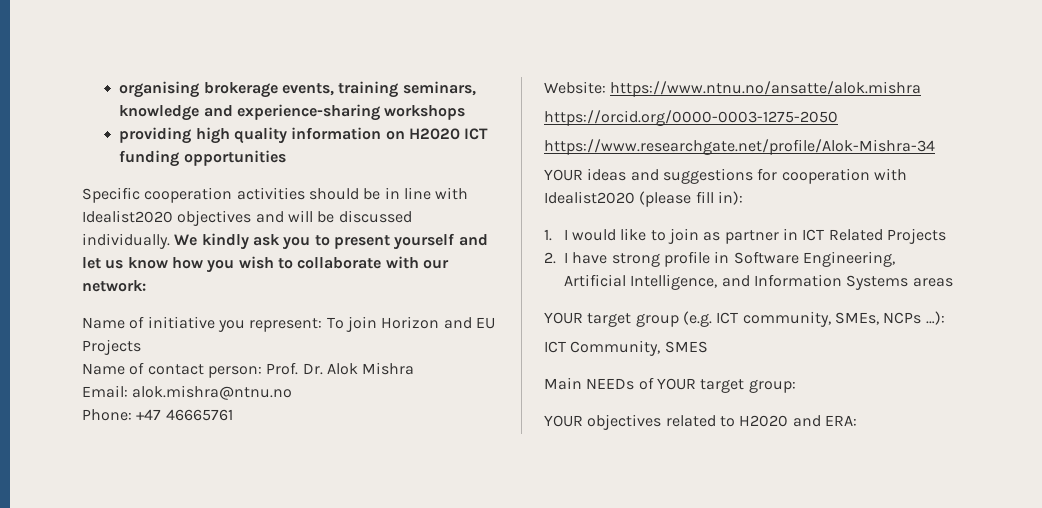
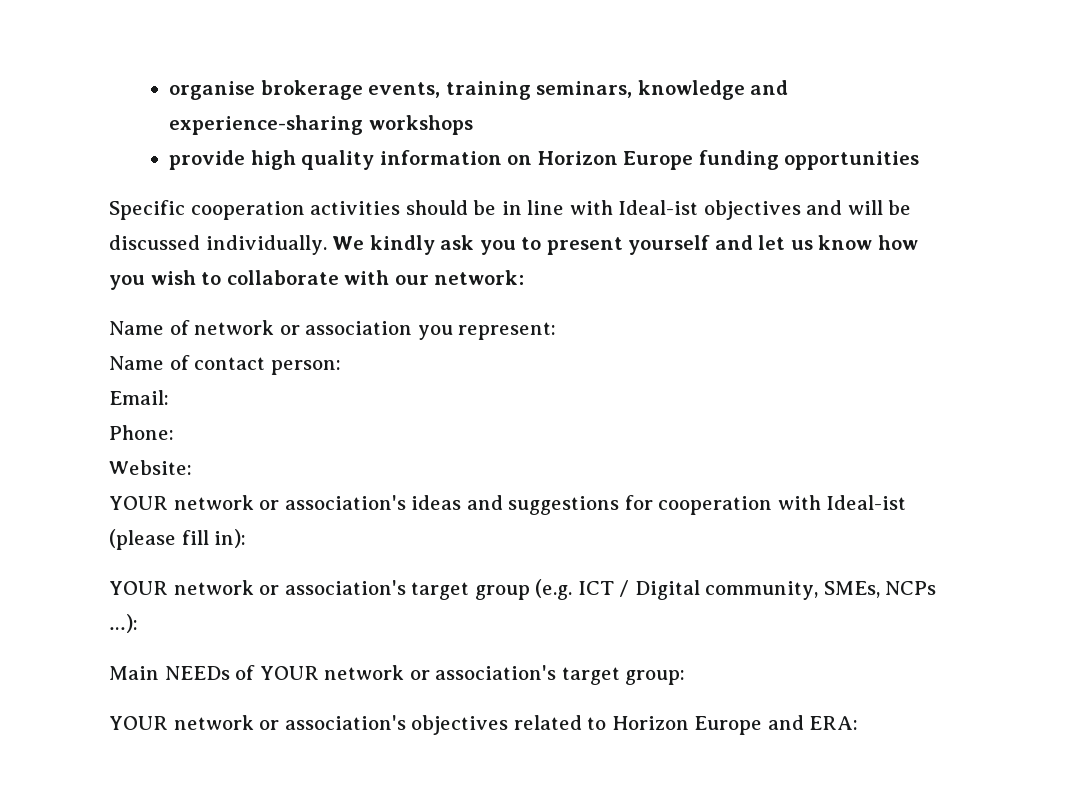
[119,81,200,98] organising -> [169,81,256,100] organise
[119,127,192,144] providing -> [169,150,246,170] provide
[408,128,489,140] H2020 ICT -> [537,151,694,170] Horizon Europe
[82,210,173,223] Idealist2020 -> [618,200,699,215] Ideal-ist
[147,316,215,329] initiative -> [194,320,413,335] network or association
[326,316,495,332] [82,339,141,355] To join Horizon and EU Projects -> (557, 331) none
[266,362,415,375] Prof. Dr. Alok Mishra -> (341, 367) none
[132,385,293,400] alok.mishra@ntnu.no -> (169, 397) none
[136,409,233,421] +47 46665761 -> (174, 432) none
[610,81,922,97] [544,110,838,126] [544,139,935,155] [544,169,583,181] https://www.ntnu.no/ansatte/alok.mishra // https://orcid.org/0000-0003-1275-2050 // https://www.researchgate.net/profile/Alok-Mishra-34 // YOUR -> [109,495,406,510] // YOUR network or association's
[544,191,635,204] Idealist2020 -> [826,495,907,510] Ideal-ist
[544,228,946,244] [544,251,895,267] [564,274,953,290] [544,312,583,324] 1. I would like to join as partner in ICT Related Projects // 2. I have strong profile in Software Engineering, Artificial Intelligence, and Information Systems areas // YOUR -> [109,580,406,595] YOUR network or association's
(739, 318) none -> [619,580,700,600] / Digital
[544,340,708,356] // ICT Community, SMES -> (138, 623) none
(696, 384) none -> [324,665,557,680] network or association's
(583, 421) none -> [173,715,406,730] network or association's
[739,415,789,427] H2020 -> [611,716,763,735] Horizon Europe

